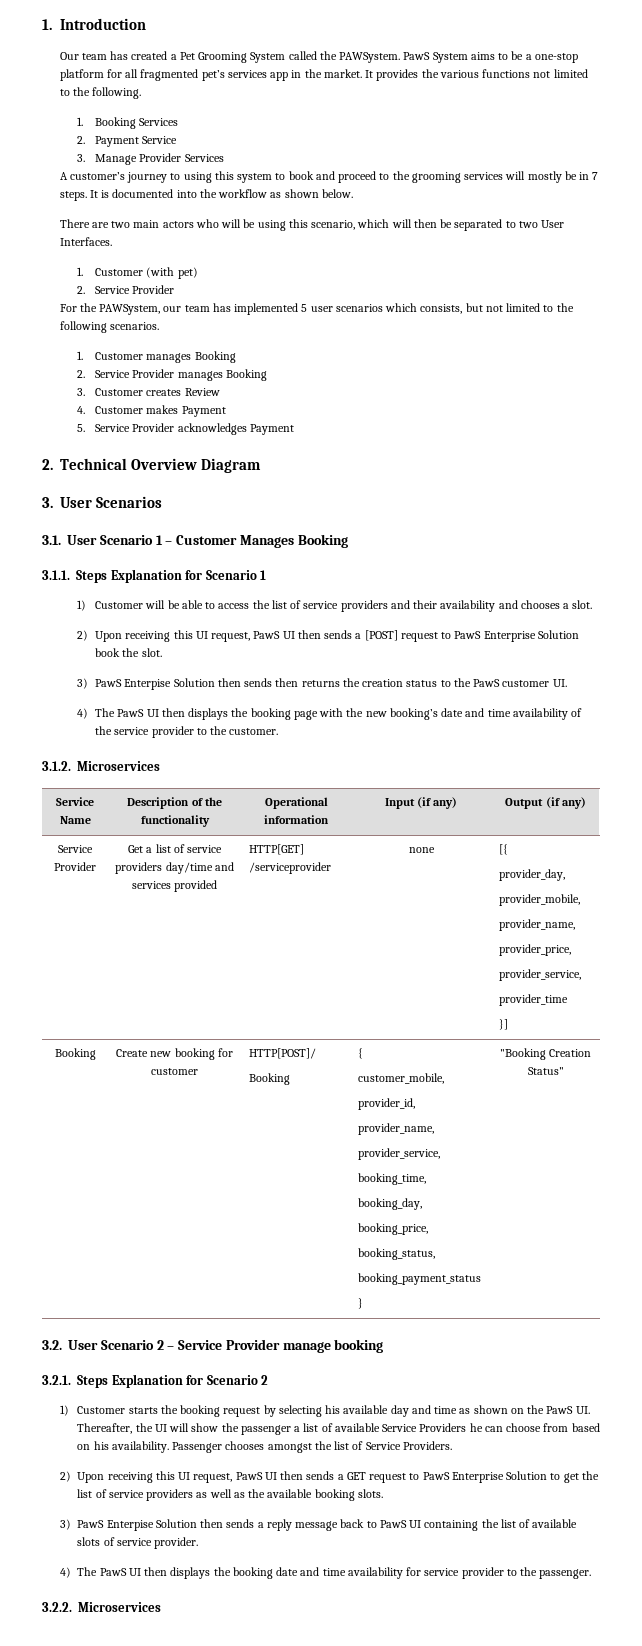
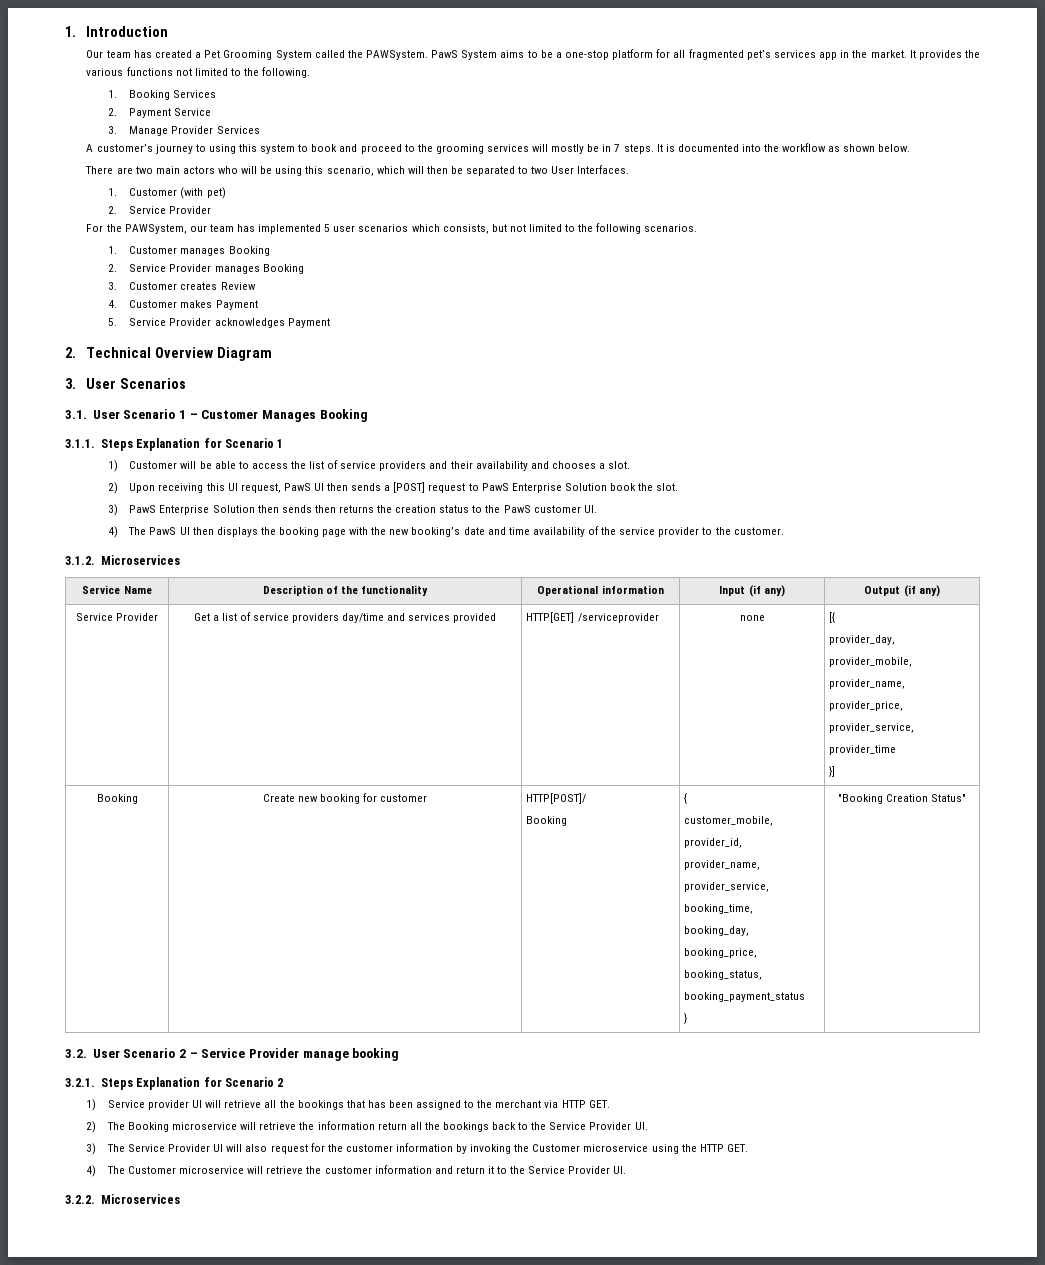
[124,679,172,690] Enterpise -> [159,505,210,515] Enterprise
[77,1405,590,1417] [77,1423,600,1435] [77,1441,452,1453] [59,1471,599,1483] [77,1489,383,1501] [59,1519,578,1531] [77,1537,199,1549] [59,1567,592,1579] Customer starts the booking request by selecting his available day and time as shown on the PawS UI. Thereafter, the UI will show the passenger a list of available Service Providers he can choose from based on his availability. Passenger chooses amongst the list of Service Providers. // 2) Upon receiving this UI request, PawS UI then sends a GET request to PawS Enterprise Solution to get the list of service providers as well as the available booking slots. // 3) PawS Enterpise Solution then sends a reply message back to PawS UI containing the list of available slots of service provider. // 4) The PawS UI then displays the booking date and time availability for service provider to the passenger. -> [107,1100,610,1110] [86,1121,648,1133] [86,1143,748,1155] [86,1165,627,1177] Service provider UI will retrieve all the bookings that has been assigned to the merchant via HTTP GET. // 2) The Booking microservice will retrieve the information return all the bookings back to the Service Provider UI. // 3) The Service Provider UI will also request for the customer information by invoking the Customer microservice using the HTTP GET. // 4) The Customer microservice will retrieve the customer information and return it to the Service Provider UI.

